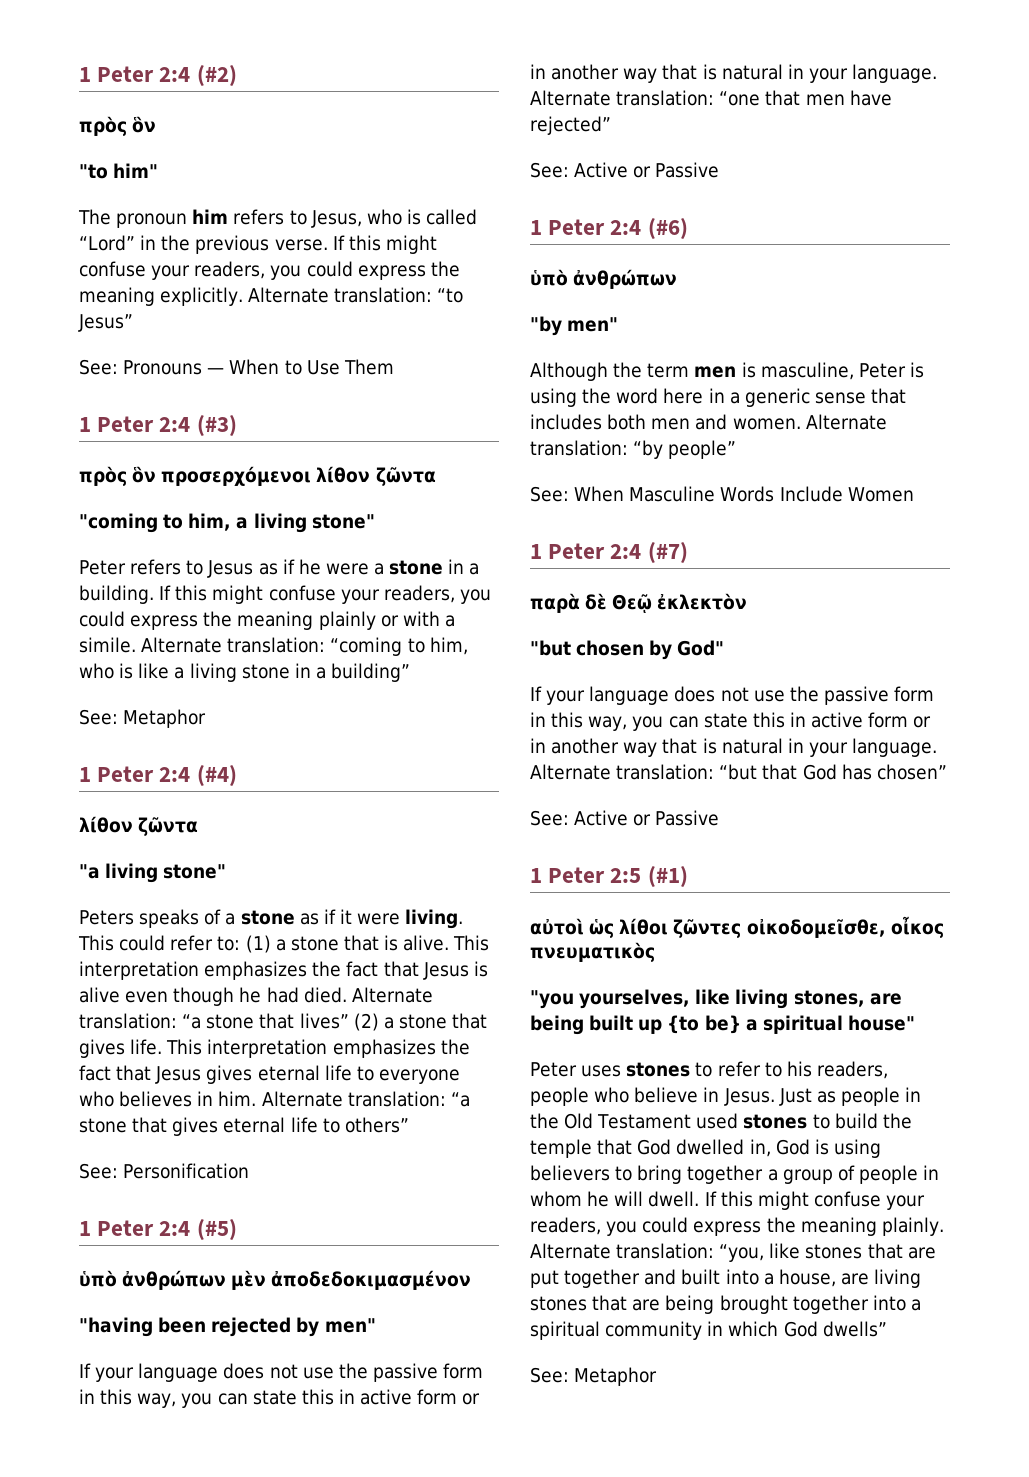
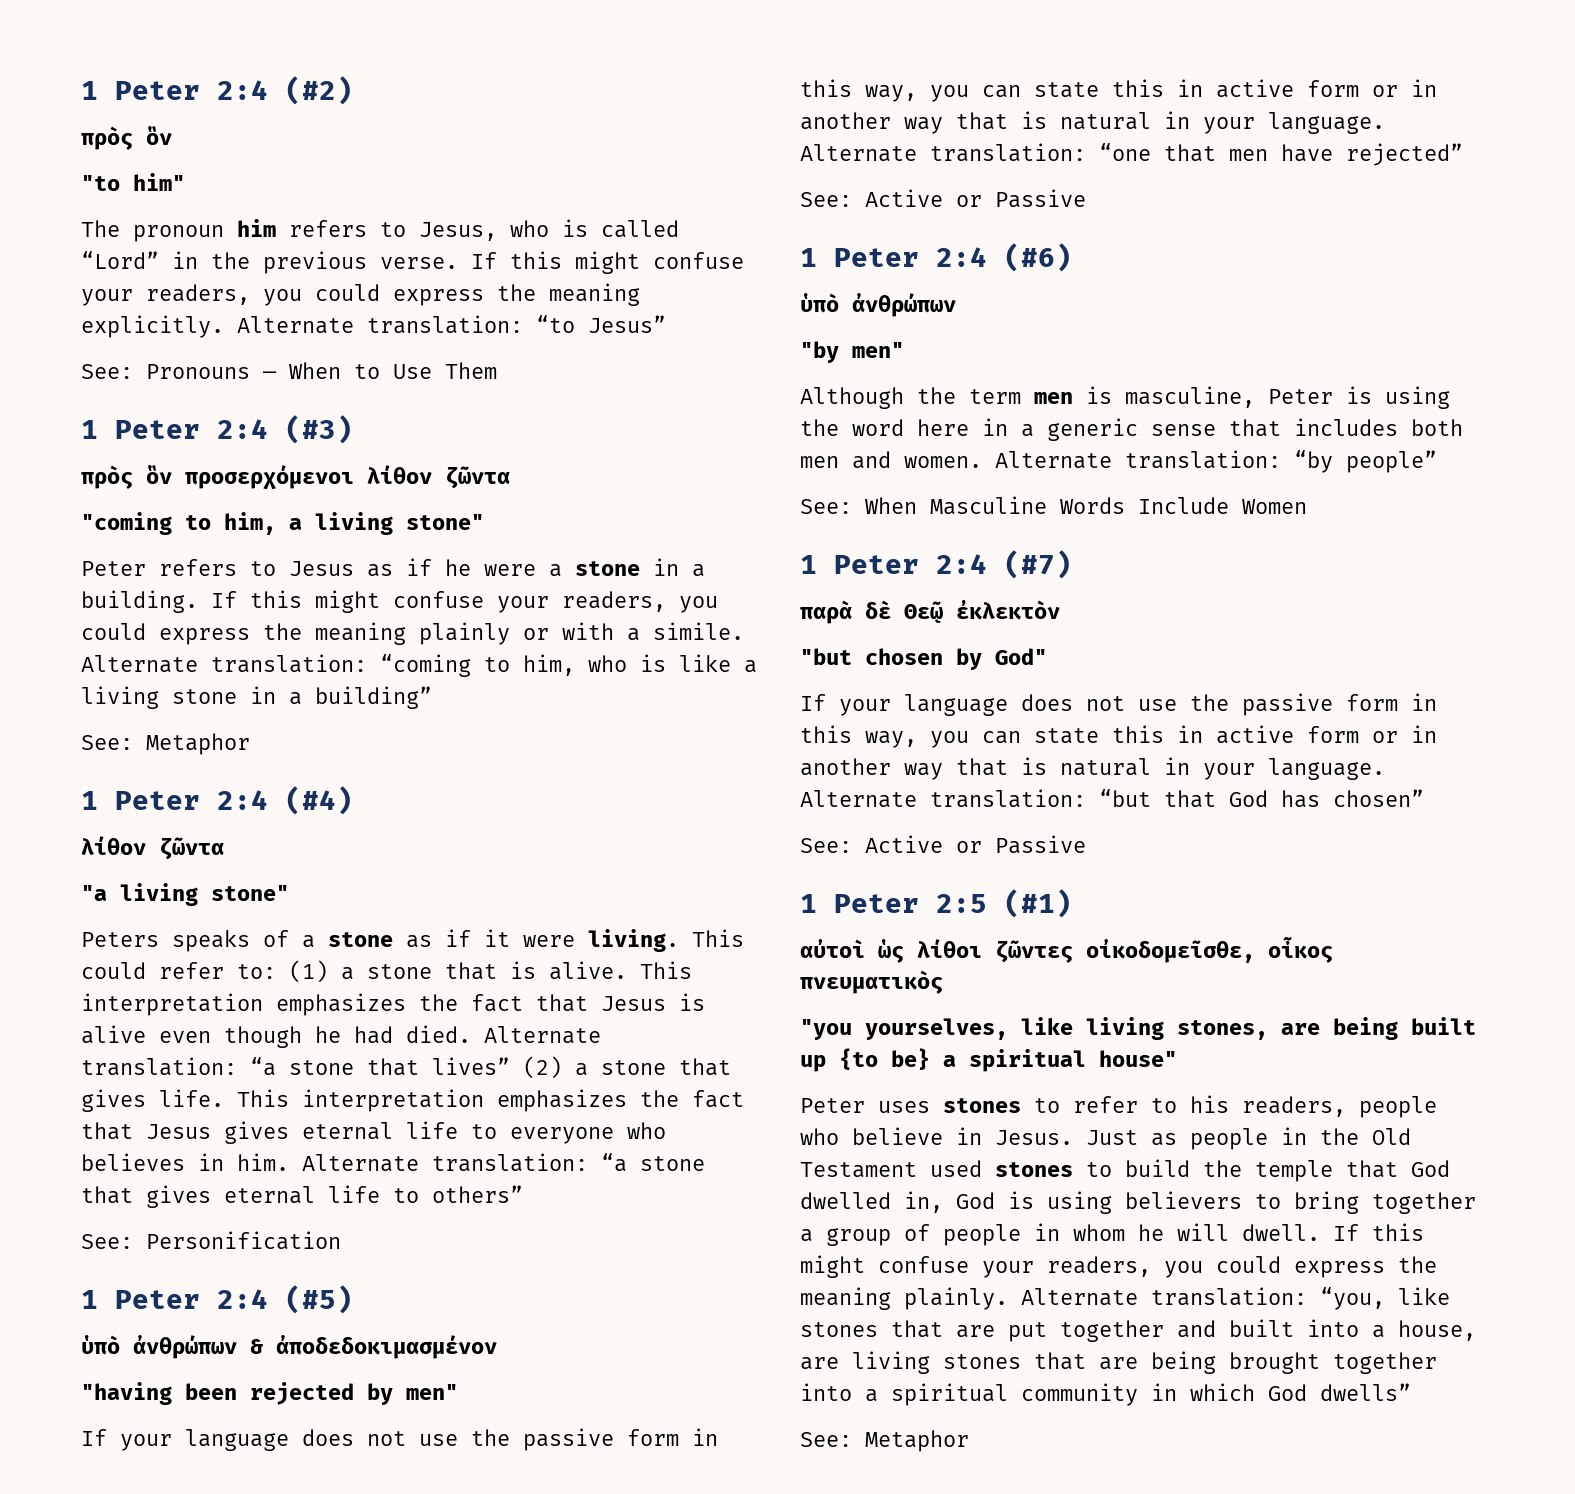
[231,1270,267,1290] μὲν -> [250,1339,263,1354] &

